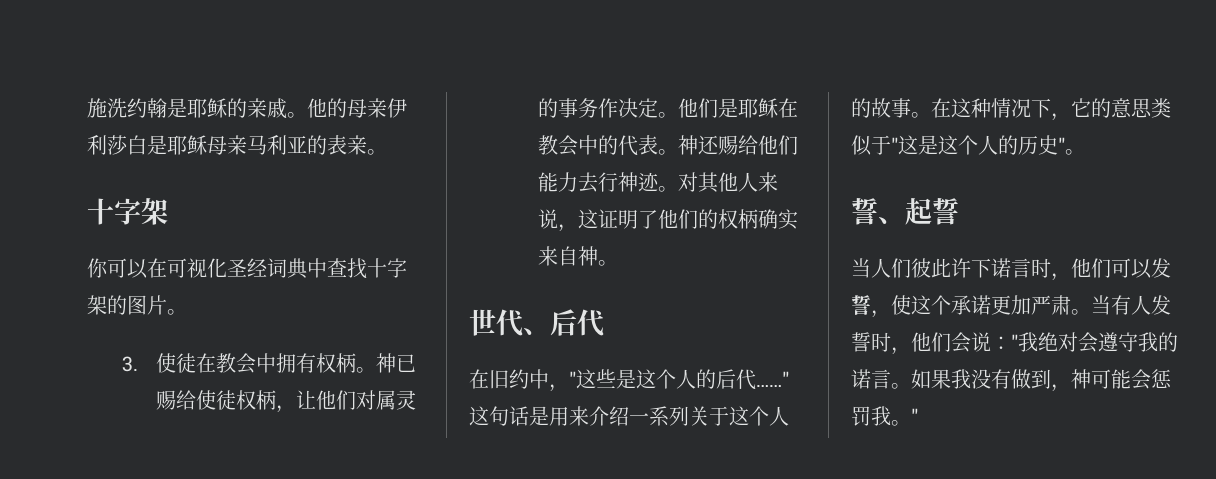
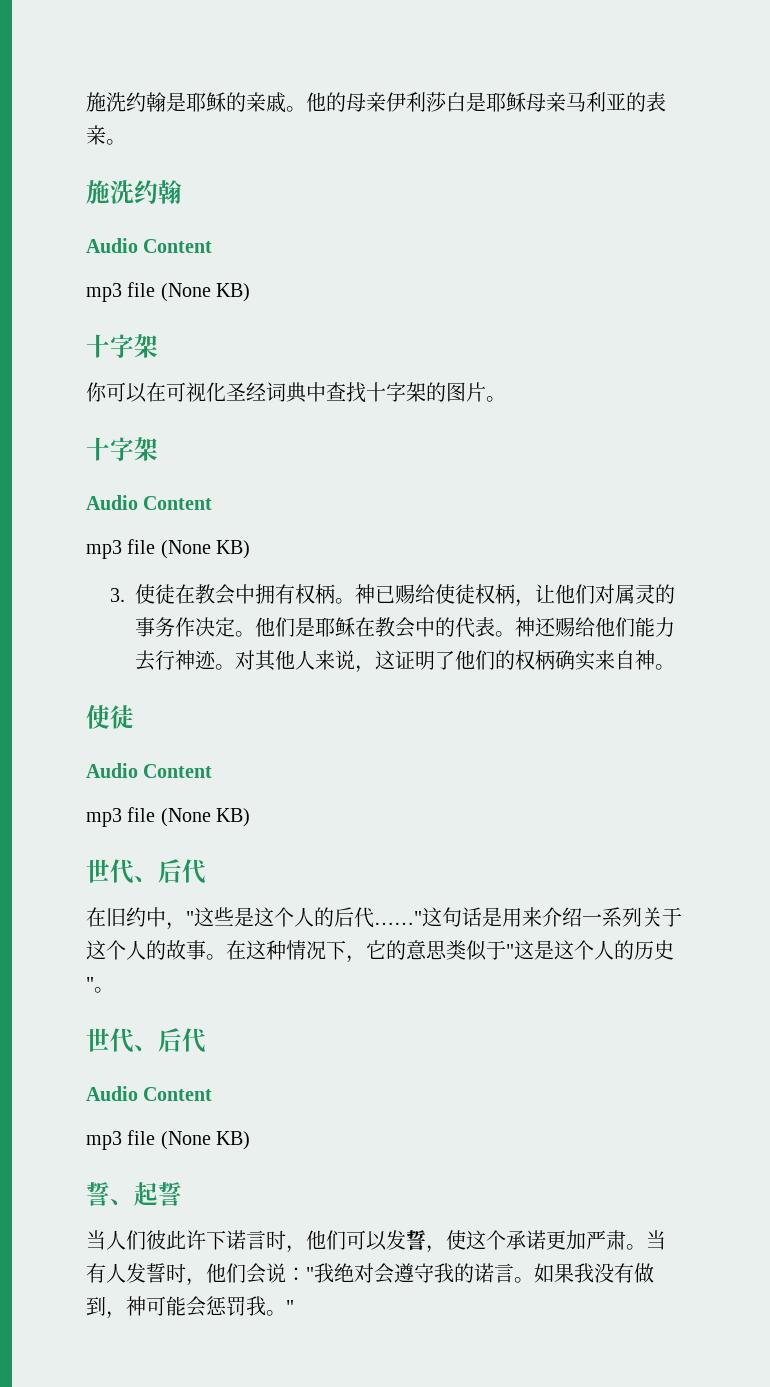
(387, 152) none -> [86,180,182,204] [86,238,213,253] [86,282,251,302] // 施洗约翰 // Audio Content // mp3 file (None KB)
(187, 312) none -> [86,437,158,461] [86,495,213,510] [86,539,251,559] // 十字架 // Audio Content // mp3 file (None KB)
(619, 263) none -> [86,705,134,729] [86,763,213,778] [86,807,251,827] // 使徒 // Audio Content // mp3 file (None KB)
(1085, 152) none -> [86,1028,206,1053] [86,1086,213,1101] [86,1130,251,1150] // 世代、后代 // Audio Content // mp3 file (None KB)

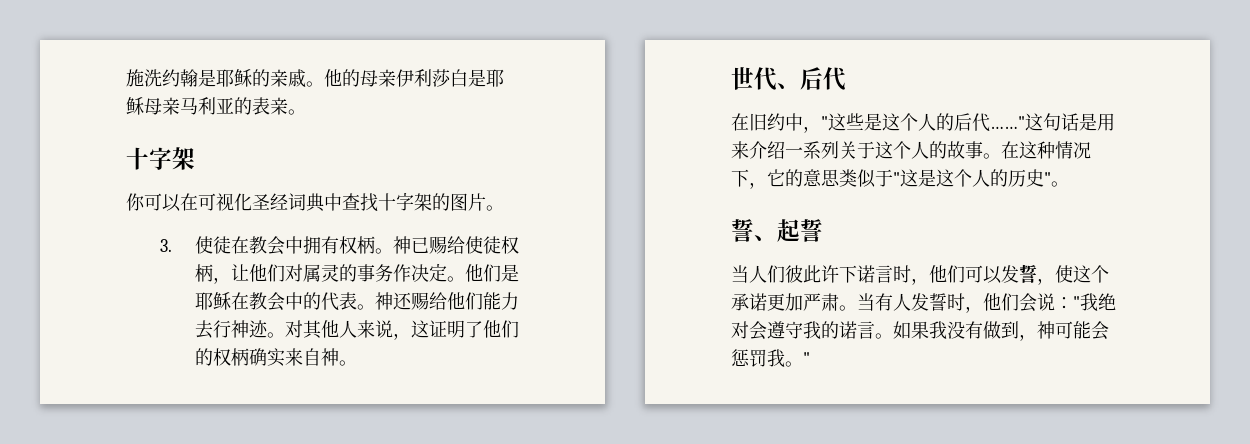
[86,180,182,204] [86,238,213,253] [86,282,251,302] // 施洗约翰 // Audio Content // mp3 file (None KB) -> (306, 112) none
[86,437,158,461] [86,495,213,510] [86,539,251,559] // 十字架 // Audio Content // mp3 file (None KB) -> (504, 208) none
[86,705,134,729] [86,763,213,778] [86,807,251,827] // 使徒 // Audio Content // mp3 file (None KB) -> (357, 363) none
[86,1028,206,1053] [86,1086,213,1101] [86,1130,251,1150] // 世代、后代 // Audio Content // mp3 file (None KB) -> (1069, 184) none

